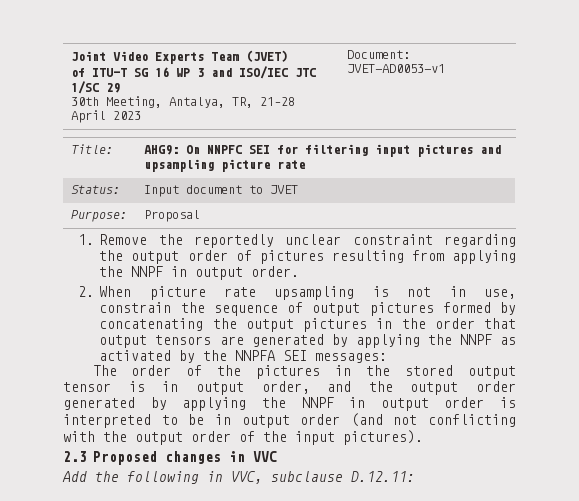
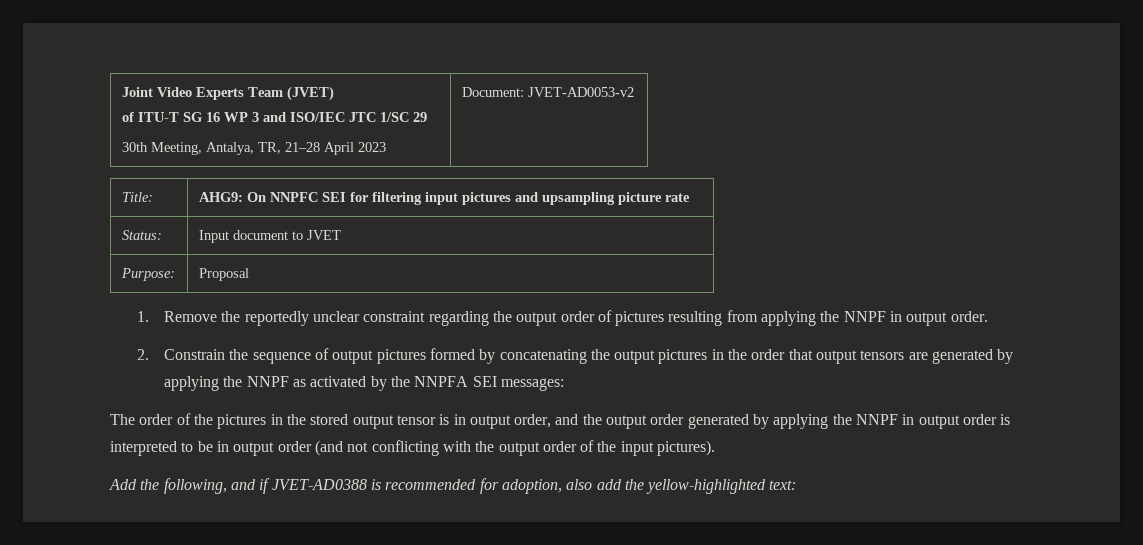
[347,64,446,73] JVET-AD0053-v1 -> [527,87,634,97] JVET-AD0053-v2
[99,286,516,300] [99,302,172,313] When picture rate upsampling is not in use, constrain -> [163,349,225,360] Constrain
[63,451,277,465] [62,471,415,484] 2.3 Proposed changes in VVC // Add the following in VVC, subclause D.12.11: -> [109,478,797,494] Add the following, and if JVET-AD0388 is recommended for adoption, also add the yellow-highlighted text:

